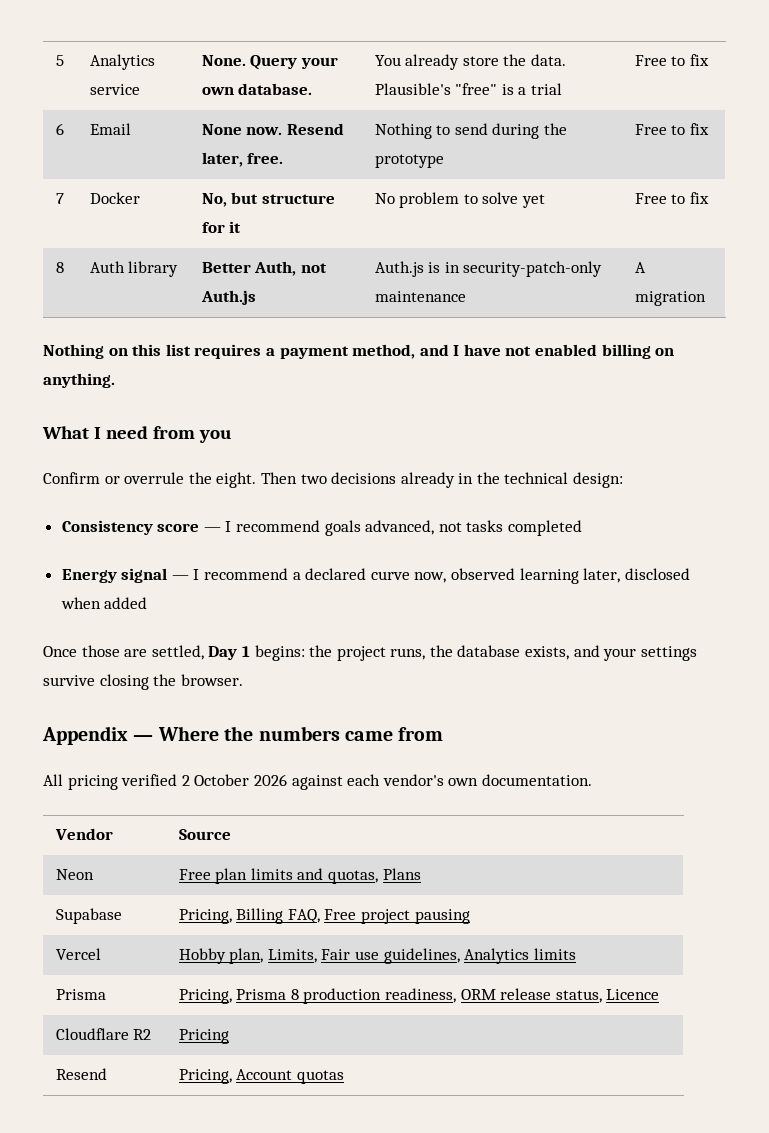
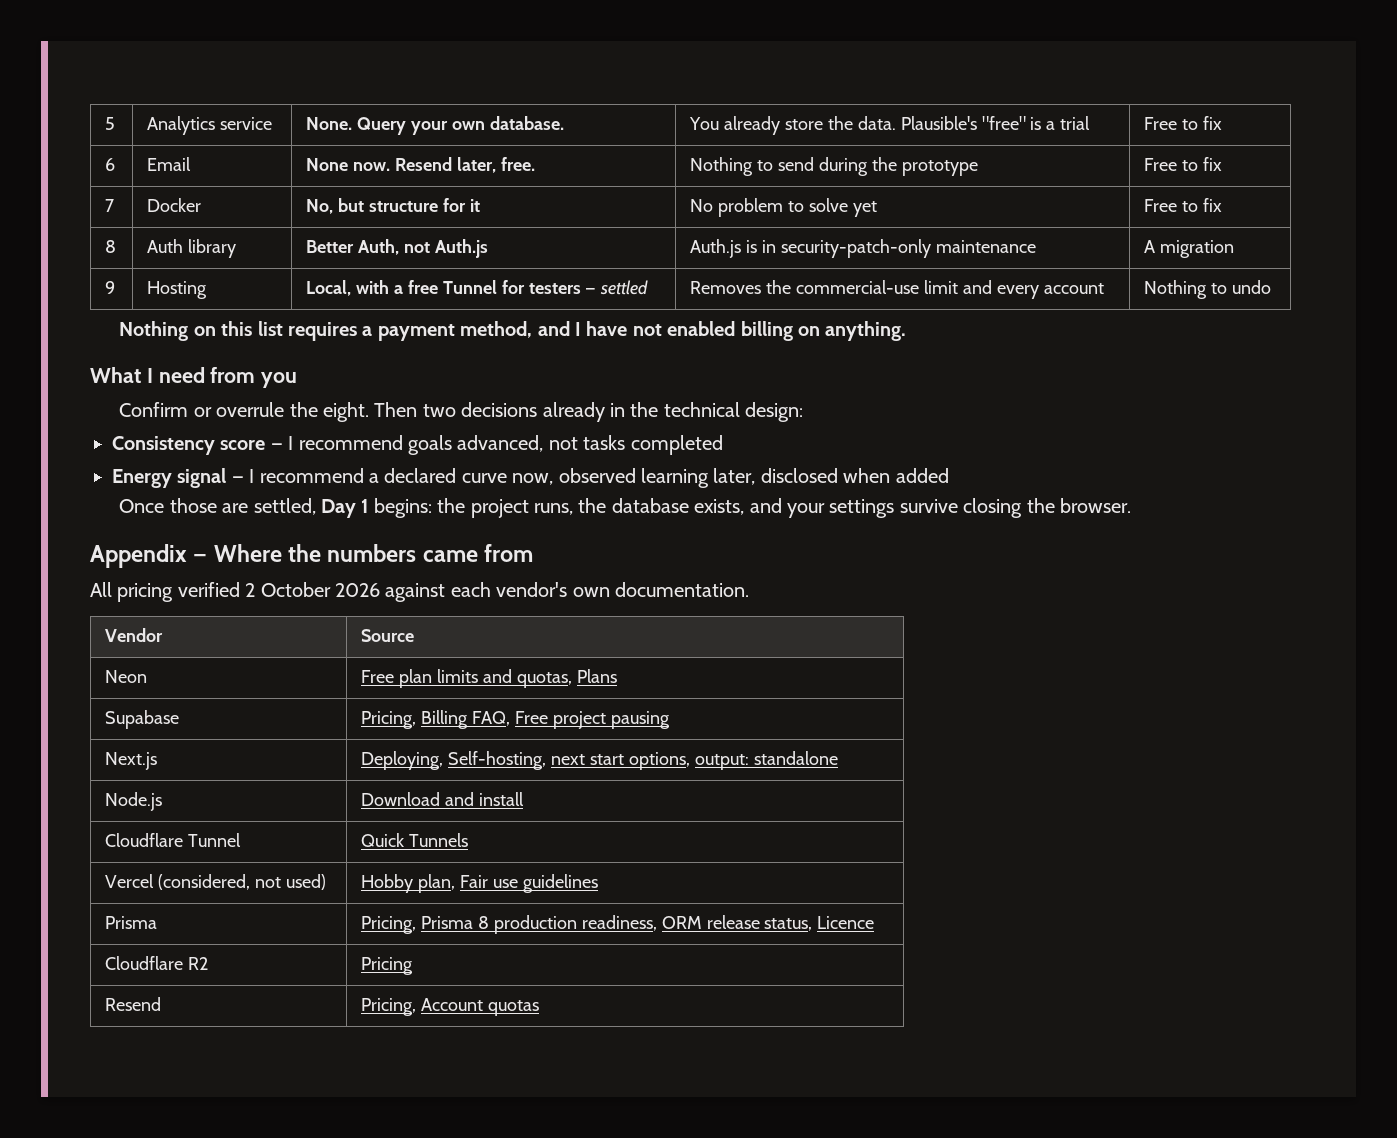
(706, 298) none -> [105,281,116,294] [147,281,208,299] [306,280,649,296] [690,280,1104,299] [1144,280,1272,299] // 9 | Hosting | Local, with a free Tunnel for testers — settled | Removes the commercial-use limit and every account | Nothing to undo
[55,948,101,960] Vercel -> [105,752,158,770] [361,751,838,770] [105,792,163,811] [361,792,525,806] [105,833,242,847] [361,833,469,847] [105,874,327,890] Next.js | Deploying, Self-hosting, next start options, output: standalone // Node.js | Download and install // Cloudflare Tunnel | Quick Tunnels // Vercel (considered, not used)
[267,949,317,963] Limits, -> (456, 883) none
[383,948,576,964] guidelines, Analytics limits -> [522,874,598,893] guidelines

